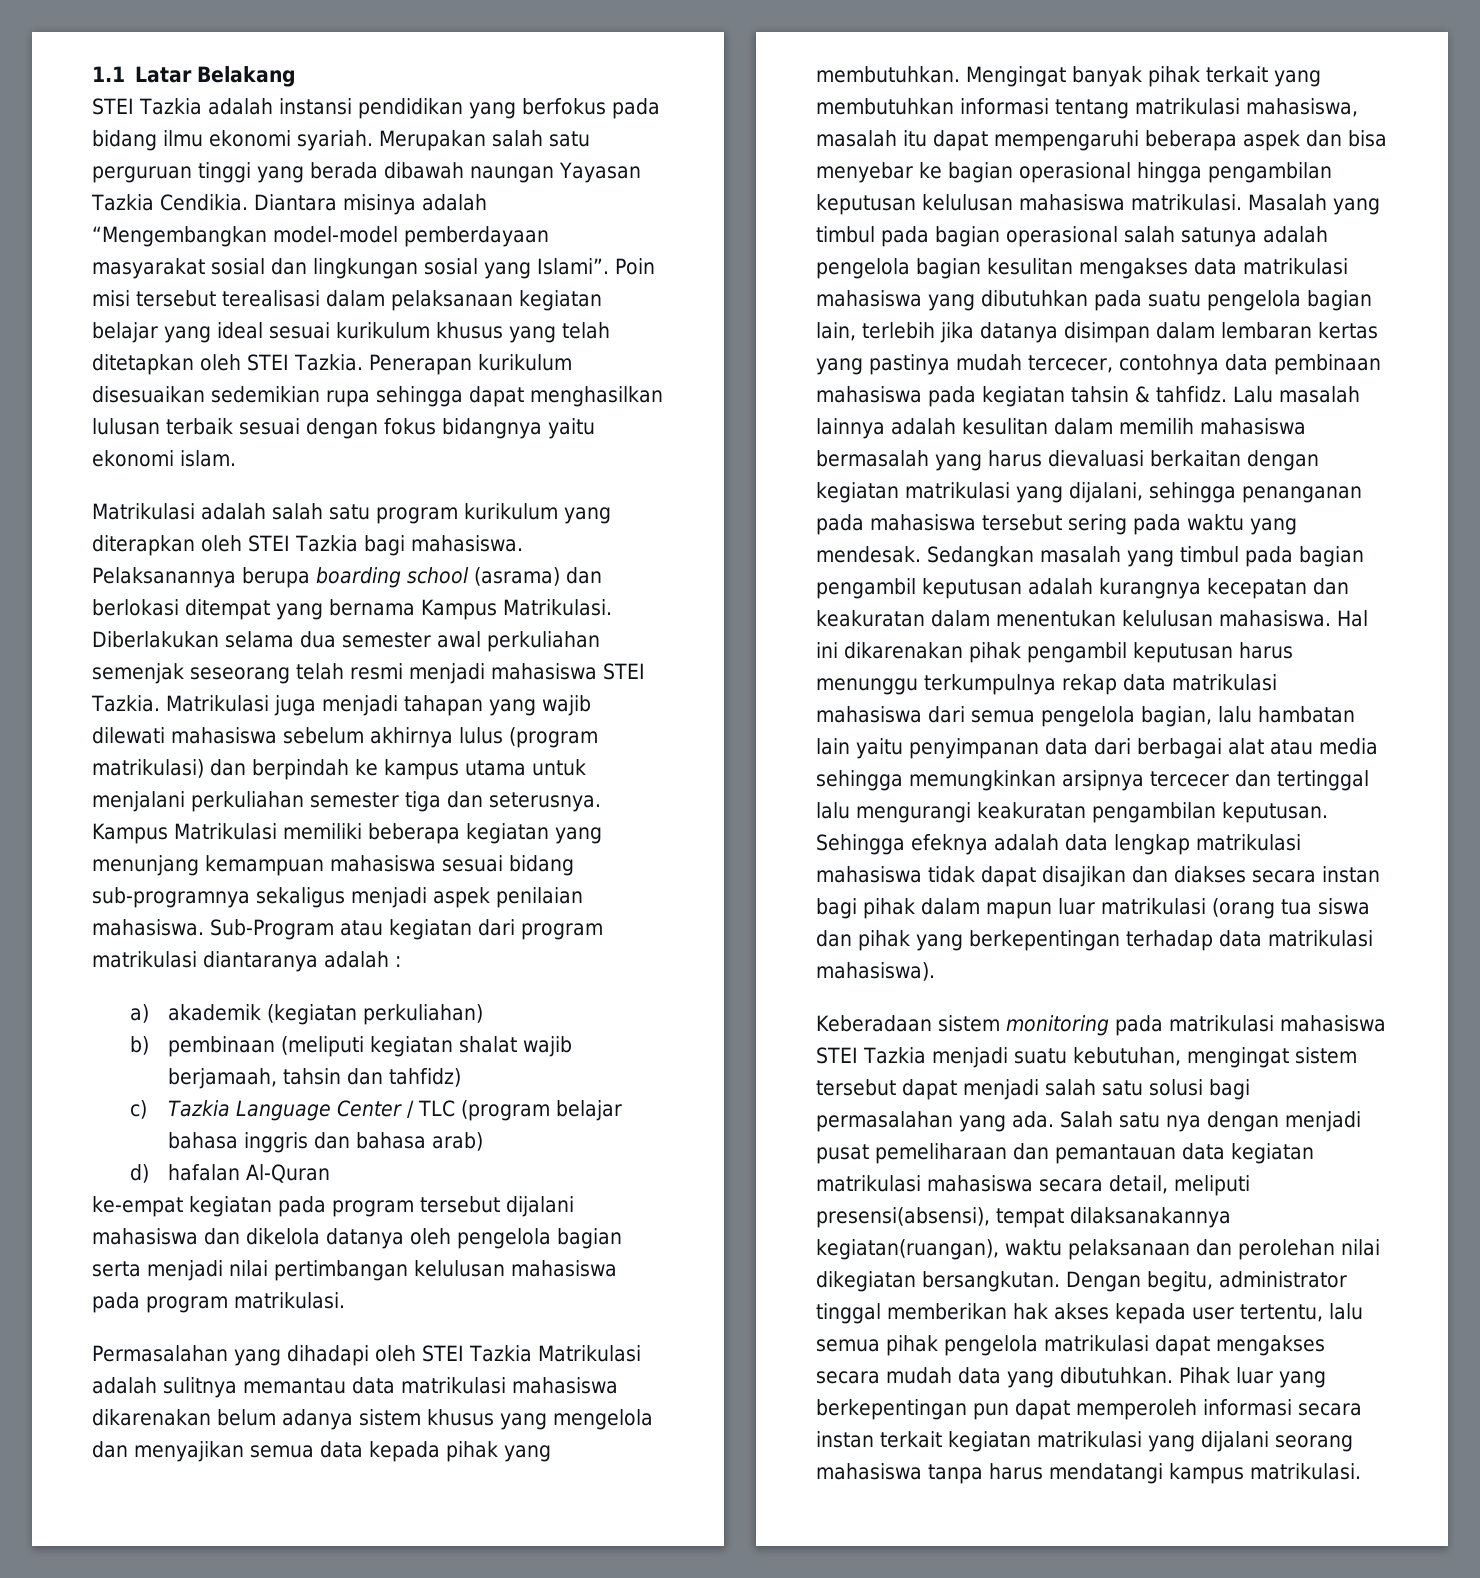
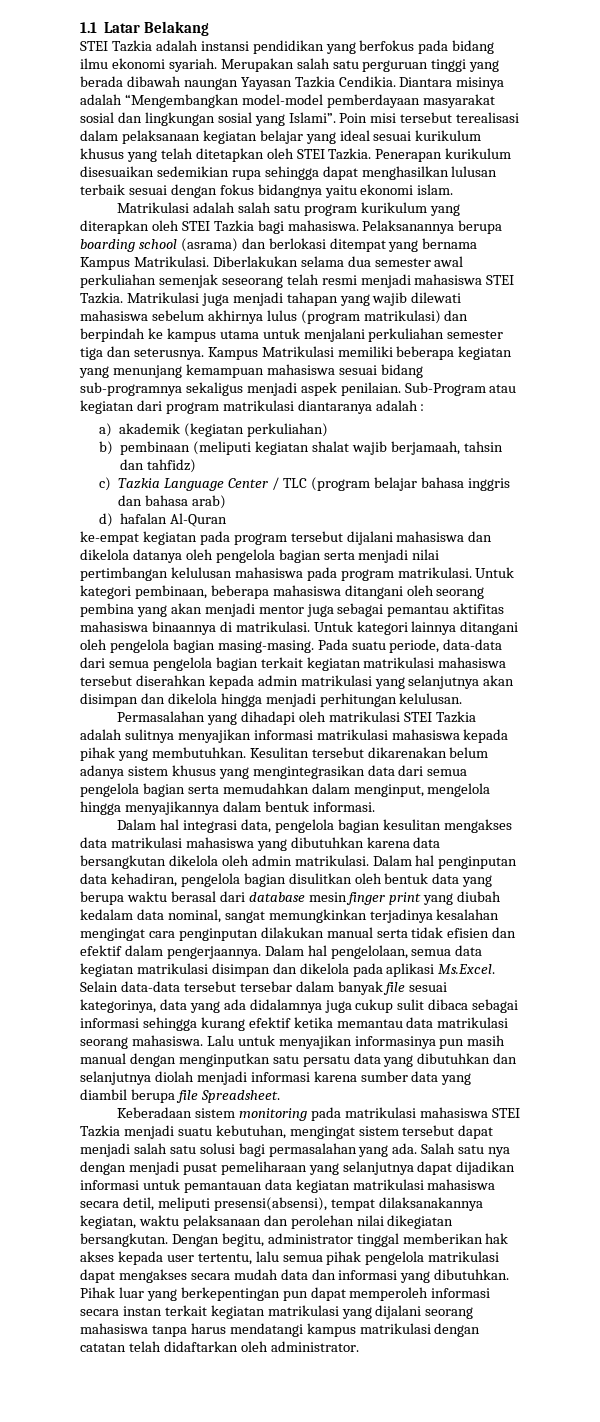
[496,887,583,908] [92,919,204,936] penilaian mahasiswa. -> [340,382,401,396] penilaian.
(345, 1300) none -> [475,567,515,578] [80,585,485,599] [80,603,505,617] [80,621,519,635] [80,639,503,653] [80,657,507,671] [80,675,515,689] [80,693,463,707] Untuk kategori pembinaan, beberapa mahasiswa ditangani oleh seorang pembina yang akan menjadi mentor juga sebagai pemantau aktifitas mahasiswa binaannya di matrikulasi. Untuk kategori lainnya ditangani oleh pengelola bagian masing-masing. Pada suatu periode, data-data dari semua pengelola bagian terkait kegiatan matrikulasi mahasiswa tersebut diserahkan kepada admin matrikulasi yang selanjutnya akan disimpan dan dikelola hingga menjadi perhitungan kelulusan.
[421,1345,641,1362] STEI Tazkia Matrikulasi -> [328,711,476,723] matrikulasi STEI Tazkia
[243,1377,618,1394] memantau data matrikulasi mahasiswa -> [177,729,509,743] [80,747,364,761] menyajikan informasi matrikulasi mahasiswa kepada pihak yang membutuhkan. Kesulitan tersebut
[553,1409,653,1430] [92,1441,551,1462] [816,66,1321,87] [816,98,1358,119] [816,130,1387,151] [816,162,1332,183] [816,194,1380,215] [816,226,1328,247] mengelola dan menyajikan semua data kepada pihak yang membutuhkan. Mengingat banyak pihak terkait yang membutuhkan informasi tentang matrikulasi mahasiswa, masalah itu dapat mempengaruhi beberapa aspek dan bisa menyebar ke bagian operasional hingga pengambilan keputusan kelulusan mahasiswa matrikulasi. Masalah yang timbul pada bagian operasional salah satunya adalah -> [252,765,468,779] [80,783,491,797] [80,801,375,815] [117,819,271,833] mengintegrasikan data dari semua pengelola bagian serta memudahkan dalam menginput, mengelola hingga menyajikannya dalam bentuk informasi. // Dalam hal integrasi data,
[1094,290,1372,311] [816,322,1378,343] [816,354,1381,375] [816,386,1360,407] [816,418,1306,439] [816,450,1319,471] [816,482,1362,503] [816,514,1297,535] [816,546,1364,567] [816,578,1349,599] [816,610,1368,627] [816,642,1293,663] [816,674,1277,695] [816,706,1355,727] [816,738,1378,759] [816,770,1369,791] [816,802,1328,823] [816,834,1301,855] [816,866,1380,887] [816,898,1370,919] [816,930,1373,951] [816,962,935,981] pada suatu pengelola bagian lain, terlebih jika datanya disimpan dalam lembaran kertas yang pastinya mudah tercecer, contohnya data pembinaan mahasiswa pada kegiatan tahsin & tahfidz. Lalu masalah lainnya adalah kesulitan dalam memilih mahasiswa bermasalah yang harus dievaluasi berkaitan dengan kegiatan matrikulasi yang dijalani, sehingga penanganan pada mahasiswa tersebut sering pada waktu yang mendesak. Sedangkan masalah yang timbul pada bagian pengambil keputusan adalah kurangnya kecepatan dan keakuratan dalam menentukan kelulusan mahasiswa. Hal ini dikarenakan pihak pengambil keputusan harus menunggu terkumpulnya rekap data matrikulasi mahasiswa dari semua pengelola bagian, lalu hambatan lain yaitu penyimpanan data dari berbagai alat atau media sehingga memungkinkan arsipnya tercecer dan tertinggal lalu mengurangi keakuratan pengambilan keputusan. Sehingga efeknya adalah data lengkap matrikulasi mahasiswa tidak dapat disajikan dan diakses secara instan bagi pihak dalam mapun luar matrikulasi (orang tua siswa dan pihak yang berkepentingan terhadap data matrikulasi mahasiswa). -> [366,837,441,848] [80,855,518,869] [80,873,493,887] [80,891,502,905] [80,909,500,923] [80,927,517,941] [80,945,483,959] [80,963,496,977] [80,981,448,995] [80,999,519,1013] [80,1017,509,1031] [80,1035,506,1049] [80,1053,518,1067] [80,1071,472,1085] [80,1089,280,1103] karena data bersangkutan dikelola oleh admin matrikulasi. Dalam hal penginputan data kehadiran, pengelola bagian disulitkan oleh bentuk data yang berupa waktu berasal dari database mesin finger print yang diubah kedalam data nominal, sangat memungkinkan terjadinya kesalahan mengingat cara penginputan dilakukan manual serta tidak efisien dan efektif dalam pengerjaannya. Dalam hal pengelolaan, semua data kegiatan matrikulasi disimpan dan dikelola pada aplikasi Ms.Excel. Selain data-data tersebut tersebar dalam banyak file sesuai kategorinya, data yang ada didalamnya juga cukup sulit dibaca sebagai informasi sehingga kurang efektif ketika memantau data matrikulasi seorang mahasiswa. Lalu untuk menyajikan informasinya pun masih manual dengan menginputkan satu persatu data yang dibutuhkan dan selanjutnya diolah menjadi informasi karena sumber data yang diambil berupa file Spreadsheet.
[1013,1143,1049,1160] dan -> [308,1161,516,1175] [80,1179,180,1190] yang selanjutnya dapat dijadikan informasi untuk
[1108,1175,1168,1194] detail, -> [122,1197,154,1211] detil,
[816,1239,999,1260] kegiatan(ruangan), -> [80,1215,136,1229] kegiatan,
(1001, 1375) none -> [311,1269,398,1280] dan informasi
[1250,1463,1361,1480] matrikulasi. -> [359,1323,481,1337] [80,1341,359,1352] matrikulasi dengan catatan telah didaftarkan oleh administrator.

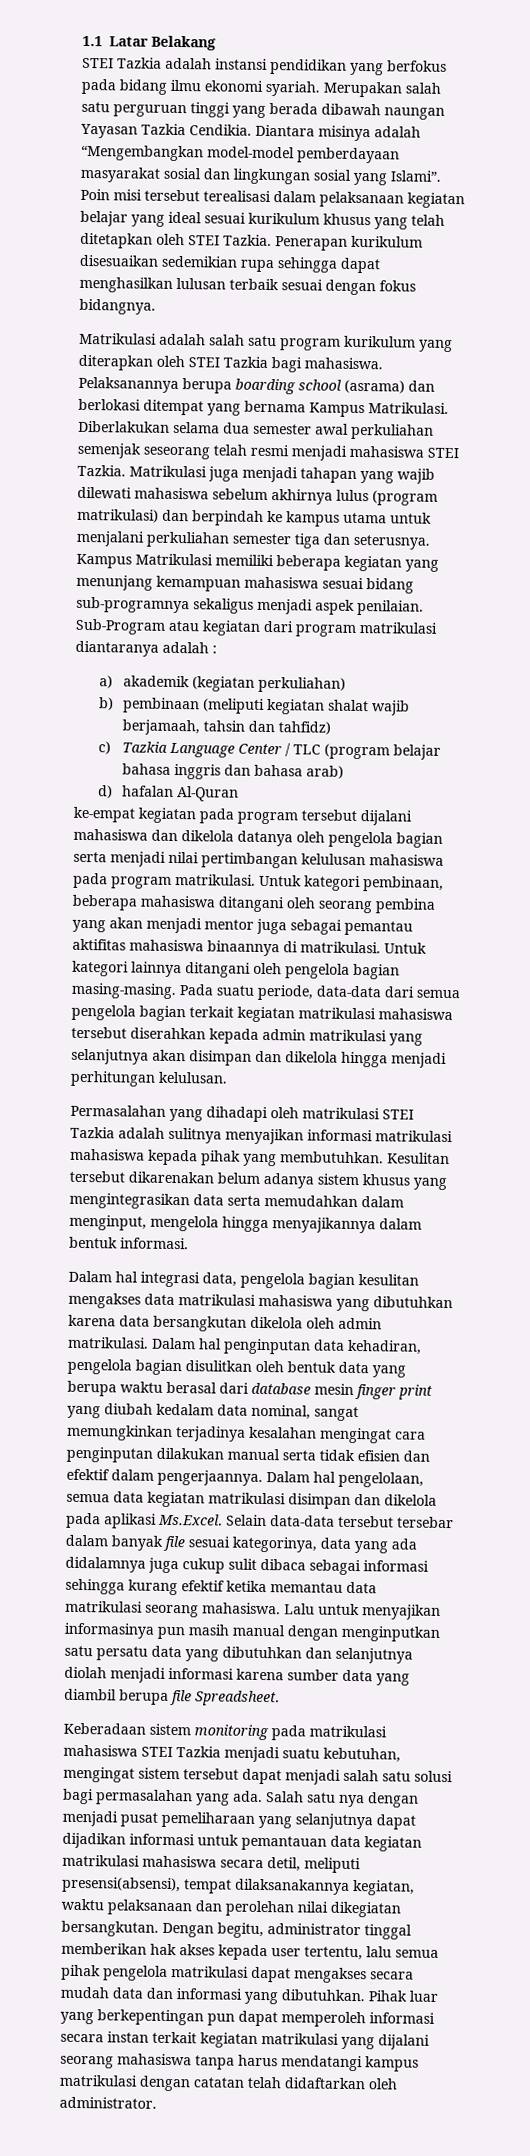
[257,184,454,198] bidangnya yaitu ekonomi islam. -> [79,298,156,315] bidangnya.
[398,765,468,776] [80,783,185,797] dari semua pengelola bagian -> (224, 1200) none

